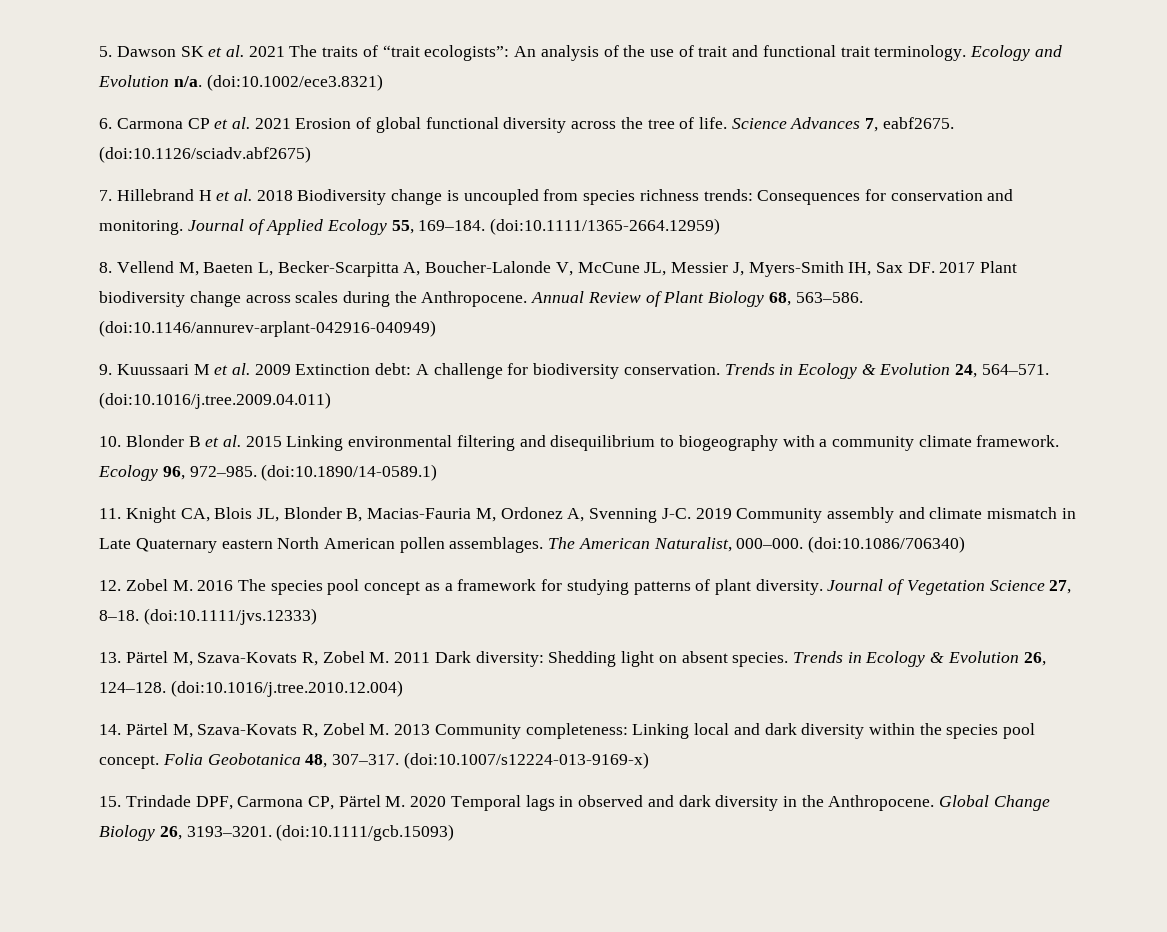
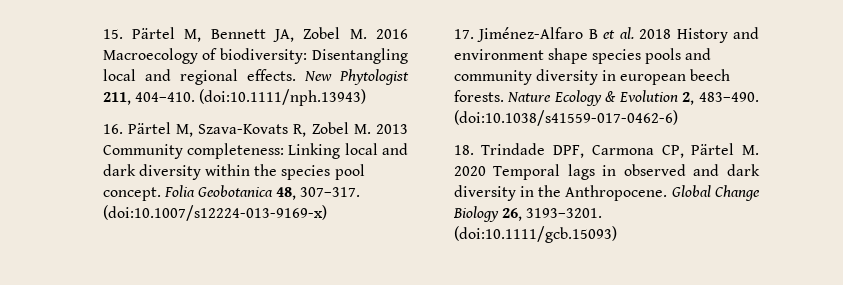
[99,45,1062,61] [98,74,383,91] [99,117,954,133] [99,146,312,163] [99,189,1014,205] [99,218,721,235] [99,261,1018,277] [99,291,863,307] [99,320,437,337] [99,363,1049,379] [99,392,332,409] [99,435,1060,451] [98,464,438,481] [99,507,1076,523] [99,536,966,553] [99,579,1072,595] [99,608,317,625] [99,651,1046,667] [99,680,403,697] [99,724,122,735] 5. Dawson SK et al. 2021 The traits of “trait ecologists”: An analysis of the use of trait and functional trait terminology. Ecology and Evolution n/a. (doi:10.1002/ece3.8321) // 6. Carmona CP et al. 2021 Erosion of global functional diversity across the tree of life. Science Advances 7, eabf2675. (doi:10.1126/sciadv.abf2675) // 7. Hillebrand H et al. 2018 Biodiversity change is uncoupled from species richness trends: Consequences for conservation and monitoring. Journal of Applied Ecology 55, 169–184. (doi:10.1111/1365-2664.12959) // 8. Vellend M, Baeten L, Becker-Scarpitta A, Boucher-Lalonde V, McCune JL, Messier J, Myers-Smith IH, Sax DF. 2017 Plant biodiversity change across scales during the Anthropocene. Annual Review of Plant Biology 68, 563–586. (doi:10.1146/annurev-arplant-042916-040949) // 9. Kuussaari M et al. 2009 Extinction debt: A challenge for biodiversity conservation. Trends in Ecology & Evolution 24, 564–571. (doi:10.1016/j.tree.2009.04.011) // 10. Blonder B et al. 2015 Linking environmental filtering and disequilibrium to biogeography with a community climate framework. Ecology 96, 972–985. (doi:10.1890/14-0589.1) // 11. Knight CA, Blois JL, Blonder B, Macias-Fauria M, Ordonez A, Svenning J-C. 2019 Community assembly and climate mismatch in Late Quaternary eastern North American pollen assemblages. The American Naturalist, 000–000. (doi:10.1086/706340) // 12. Zobel M. 2016 The species pool concept as a framework for studying patterns of plant diversity. Journal of Vegetation Science 27, 8–18. (doi:10.1111/jvs.12333) // 13. Pärtel M, Szava-Kovats R, Zobel M. 2011 Dark diversity: Shedding light on absent species. Trends in Ecology & Evolution 26, 124–128. (doi:10.1016/j.tree.2010.12.004) // 14. -> [102,27,408,42] [102,48,408,64] [102,69,409,85] [102,89,367,106] [102,124,123,134] 15. Pärtel M, Bennett JA, Zobel M. 2016 Macroecology of biodiversity: Disentangling local and regional effects. New Phytologist 211, 404–410. (doi:10.1111/nph.13943) // 16.
[99,796,122,807] 15. -> [453,27,759,43] [453,48,712,64] [453,69,731,85] [453,90,759,106] [453,110,678,126] [453,145,474,155] 17. Jiménez-Alfaro B et al. 2018 History and environment shape species pools and community diversity in european beech forests. Nature Ecology & Evolution 2, 483–490. (doi:10.1038/s41559-017-0462-6) // 18.

